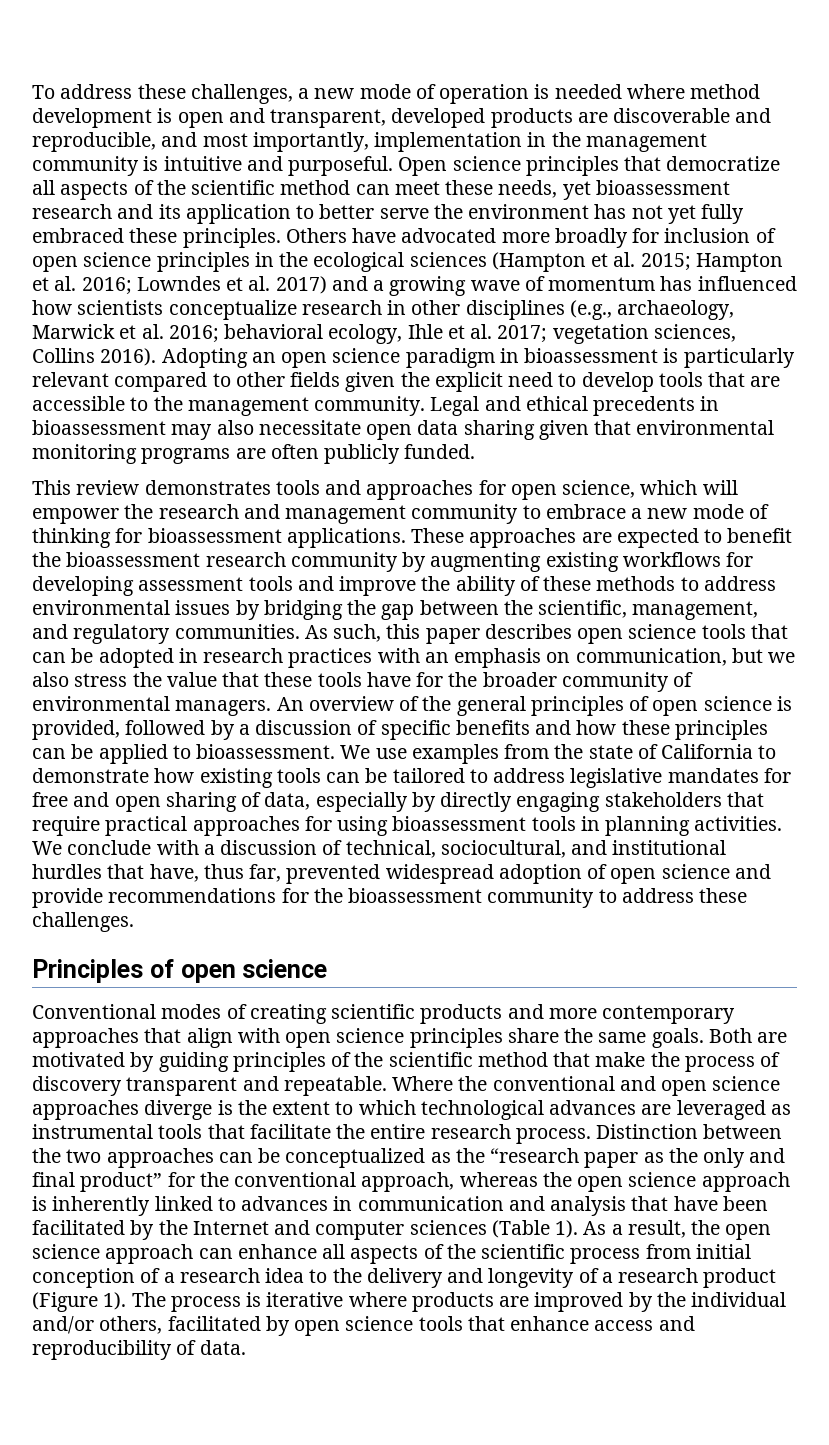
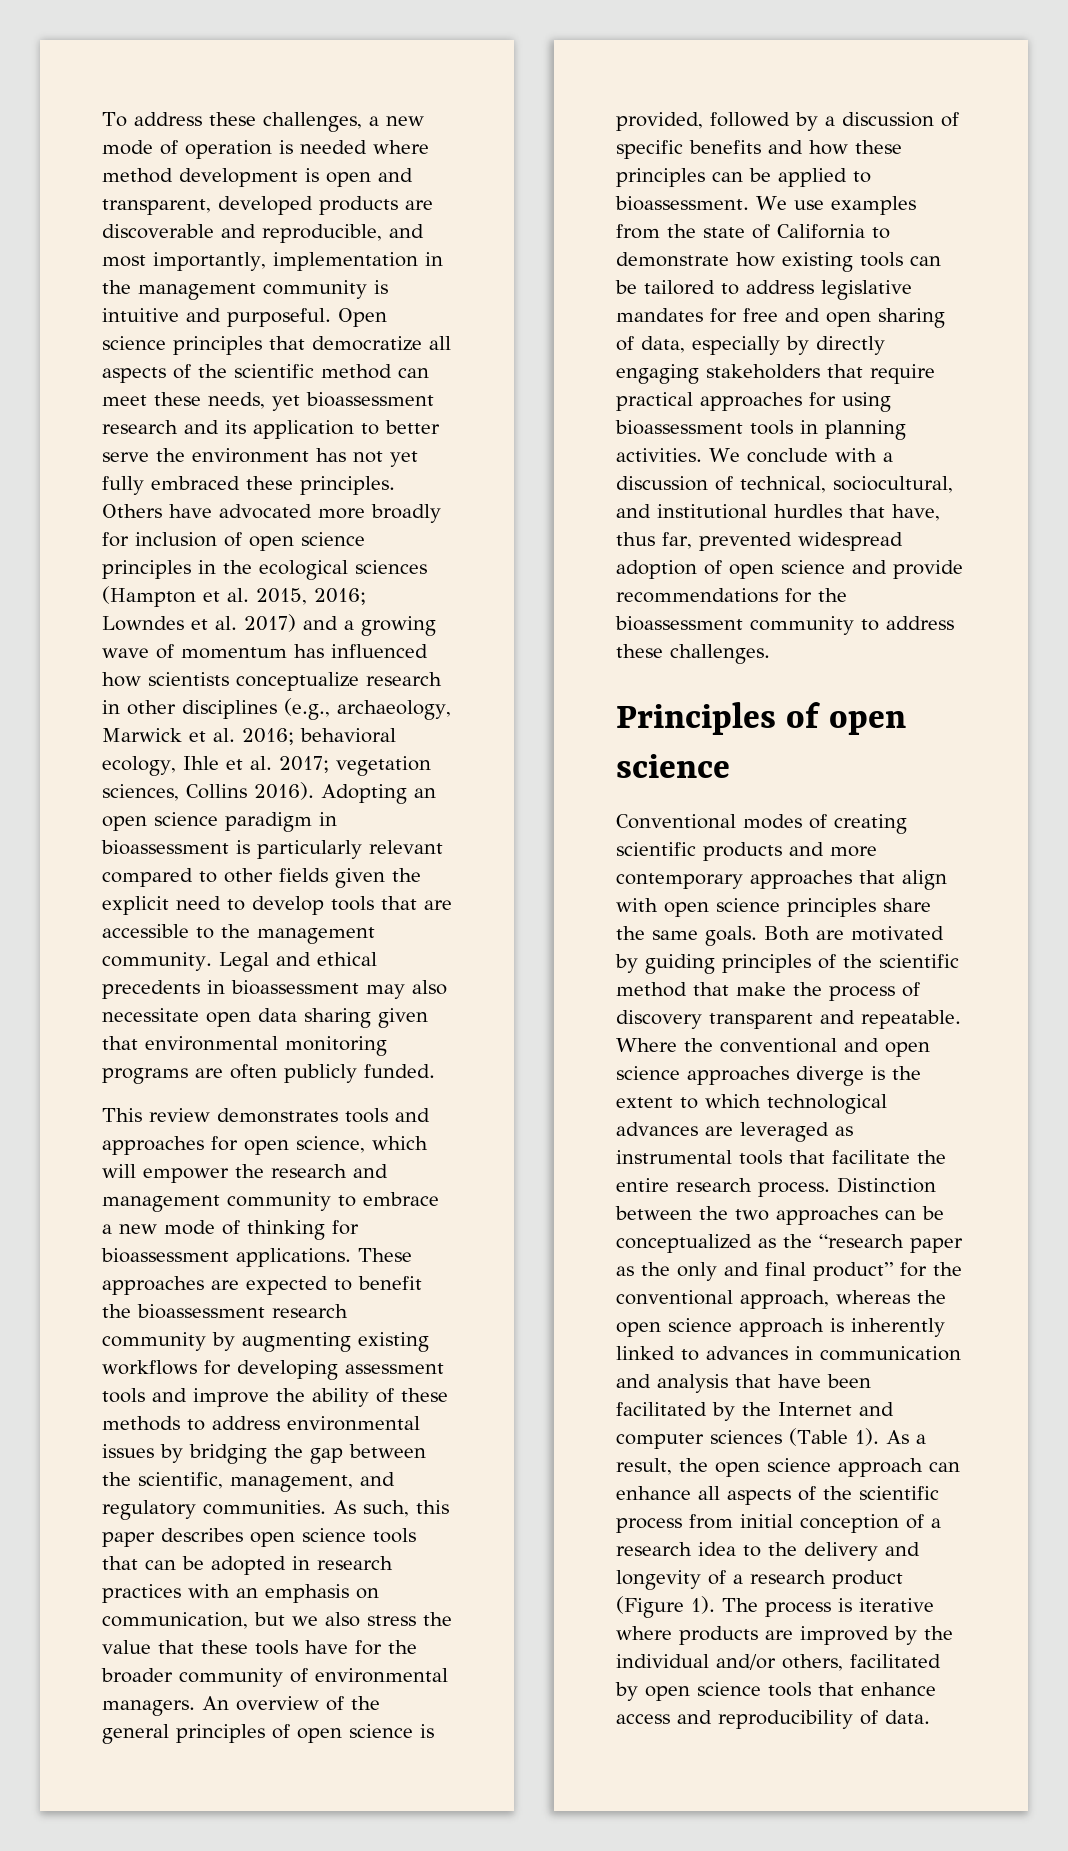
[640,253,783,272] [32,276,77,291] 2015; Hampton et al. -> [256,588,307,605] 2015,

